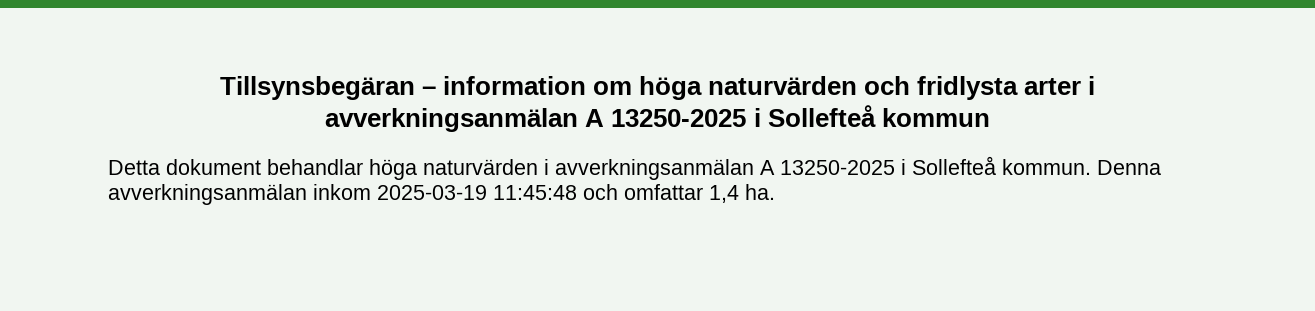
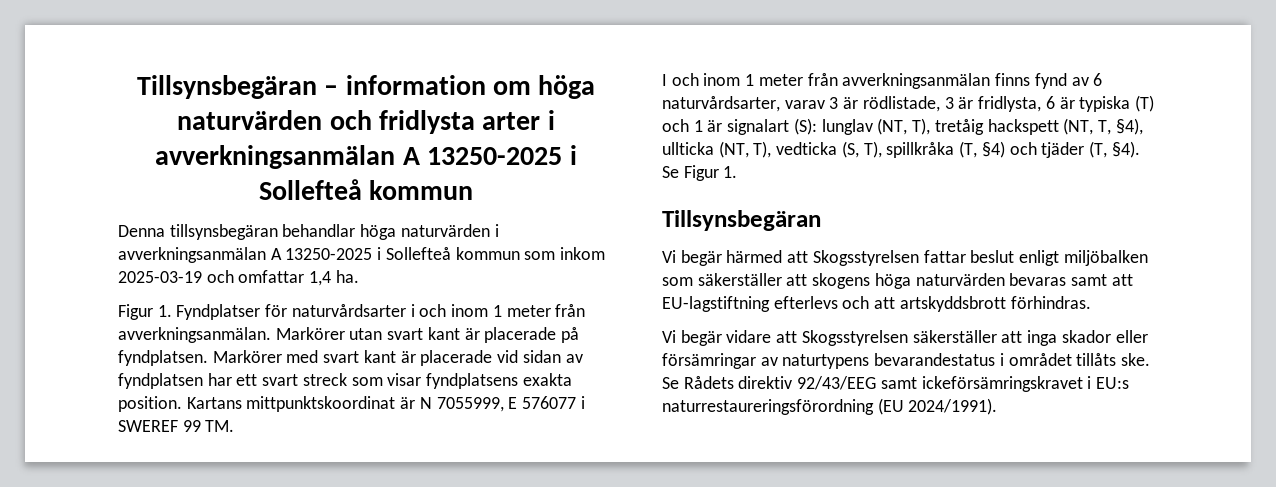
[108,159,261,175] Detta dokument -> [118,224,278,240] Denna tillsynsbegäran
[1002,159,1161,175] [108,184,307,205] kommun. Denna avverkningsanmälan -> [455,247,556,260] kommun som
[493,185,577,200] 11:45:48 -> (202, 277) none
(775, 192) none -> [118,304,586,320] [118,327,580,343] [118,350,583,366] [118,373,572,389] [118,396,585,412] [118,420,235,432] [662,73,1103,89] [662,95,1154,112] [662,118,1143,135] [662,141,1140,158] [662,165,738,181] [662,210,821,231] [662,250,1148,266] [662,273,1133,289] [662,296,1091,312] [662,330,1148,346] [662,353,1151,369] [662,376,1130,392] [662,398,998,415] // Figur 1. Fyndplatser för naturvårdsarter i och inom 1 meter från avverkningsanmälan. Markörer utan svart kant är placerade på fyndplatsen. Markörer med svart kant är placerade vid sidan av fyndplatsen har ett svart streck som visar fyndplatsens exakta position. Kartans mittpunktskoordinat är N 7055999, E 576077 i SWEREF 99 TM. // I och inom 1 meter från avverkningsanmälan finns fynd av 6 naturvårdsarter, varav 3 är rödlistade, 3 är fridlysta, 6 är typiska (T) och 1 är signalart (S): lunglav (NT, T), tretåig hackspett (NT, T, §4), ullticka (NT, T), vedticka (S, T), spillkråka (T, §4) och tjäder (T, §4). Se Figur 1. // Tillsynsbegäran // Vi begär härmed att Skogsstyrelsen fattar beslut enligt miljöbalken som säkerställer att skogens höga naturvärden bevaras samt att EU-lagstiftning efterlevs och att artskyddsbrott förhindras. // Vi begär vidare att Skogsstyrelsen säkerställer att inga skador eller försämringar av naturtypens bevarandestatus i området tillåts ske. Se Rådets direktiv 92/43/EEG samt ickeförsämringskravet i EU:s naturrestaureringsförordning (EU 2024/1991).

